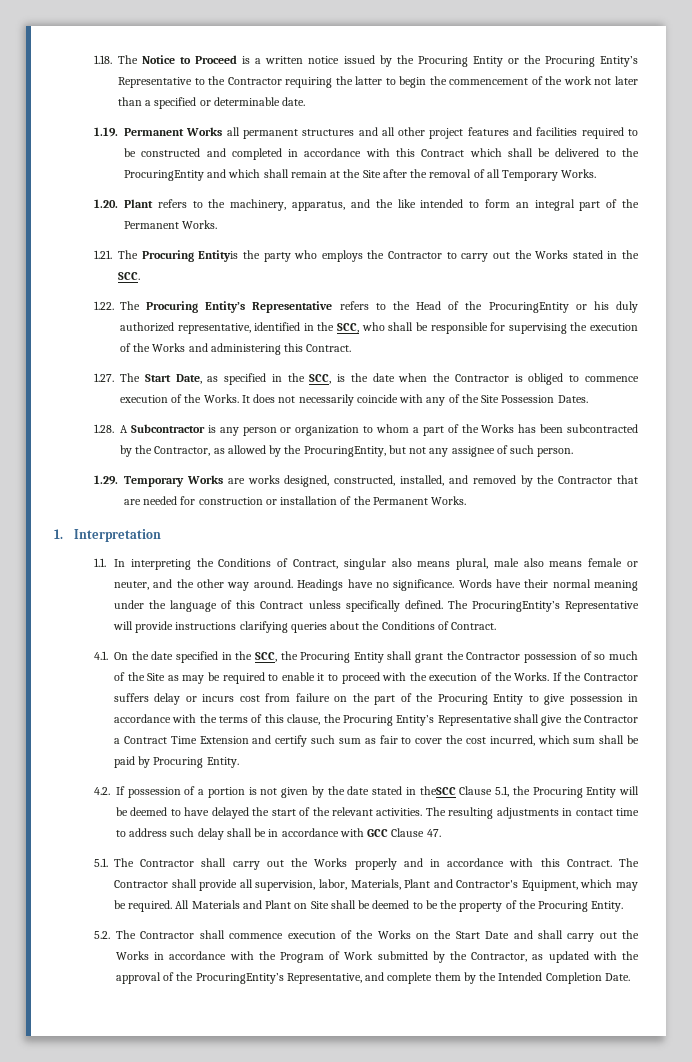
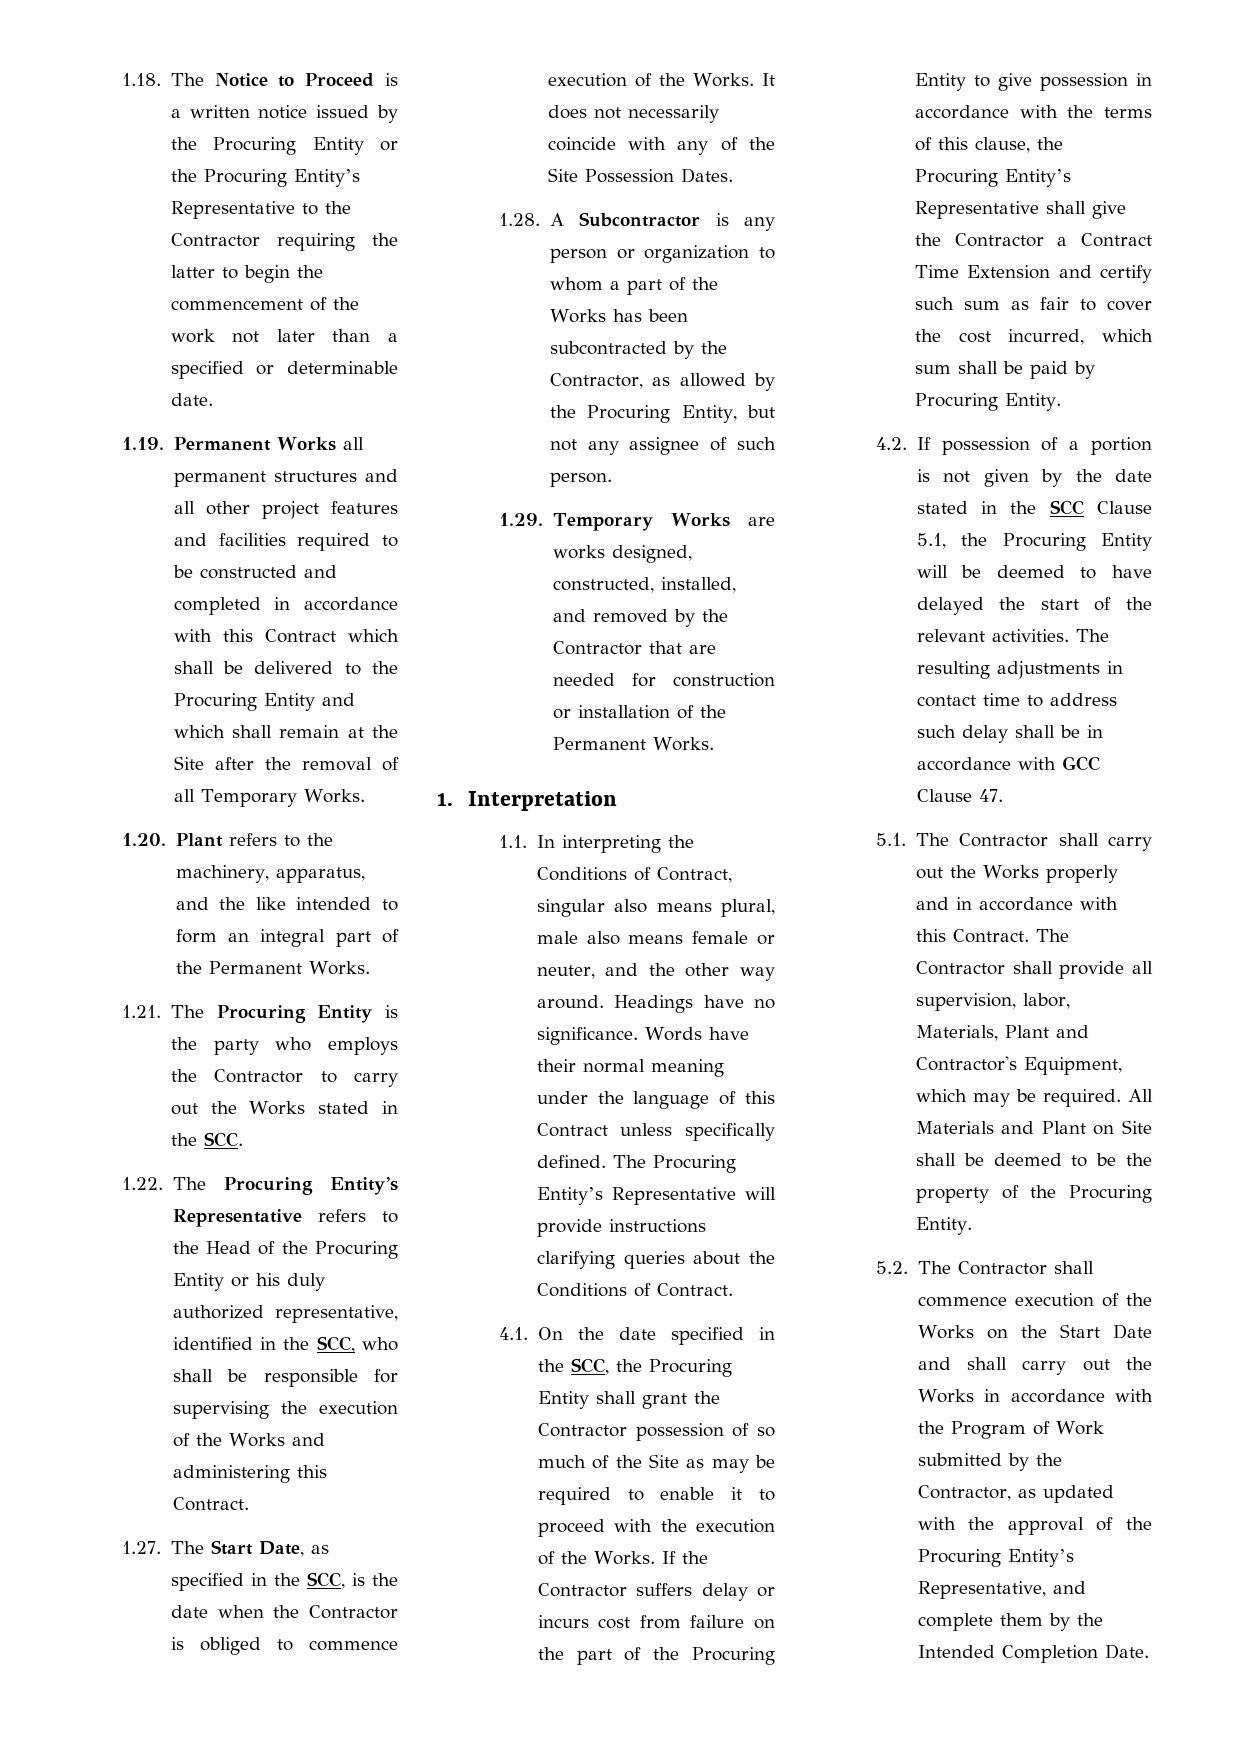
[123,170,204,181] ProcuringEntity -> [173,693,315,711] Procuring Entity
[198,250,239,262] Entityis -> [317,1005,398,1023] Entity is
[488,302,569,313] ProcuringEntity -> [315,1241,398,1259] [172,1273,224,1291] Procuring Entity
[303,446,386,457] ProcuringEntity, -> [587,405,737,423] Procuring Entity,
[471,601,560,612] ProcuringEntity’s -> [652,1155,736,1173] [536,1187,603,1205] Procuring Entity’s
[419,786,456,795] theSCC -> [1010,500,1084,515] the SCC
[195,973,284,984] ProcuringEntity’s -> [917,1549,1074,1567] Procuring Entity’s

